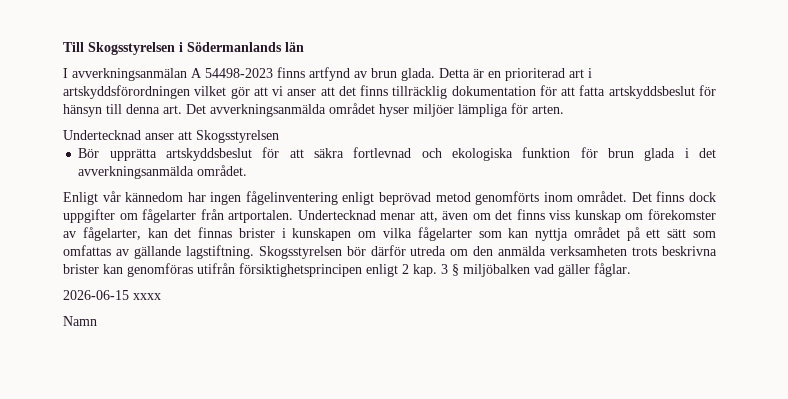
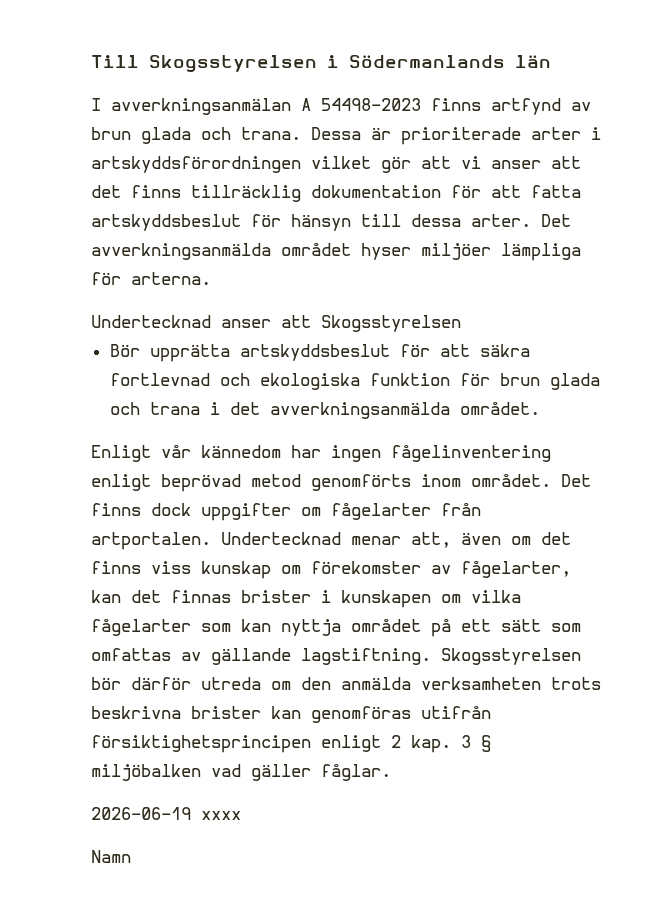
[401,68,584,81] glada. Detta är en prioriterad art -> [141,127,581,145] glada och trana. Dessa är prioriterade arter
[126,104,182,114] denna art. -> [411,214,531,227] dessa arter.
[532,105,564,114] arten. -> [131,272,211,285] arterna.
(676, 154) none -> [109,402,200,415] och trana
[63,290,129,300] 2026-06-15 -> [91,807,191,820] 2026-06-19

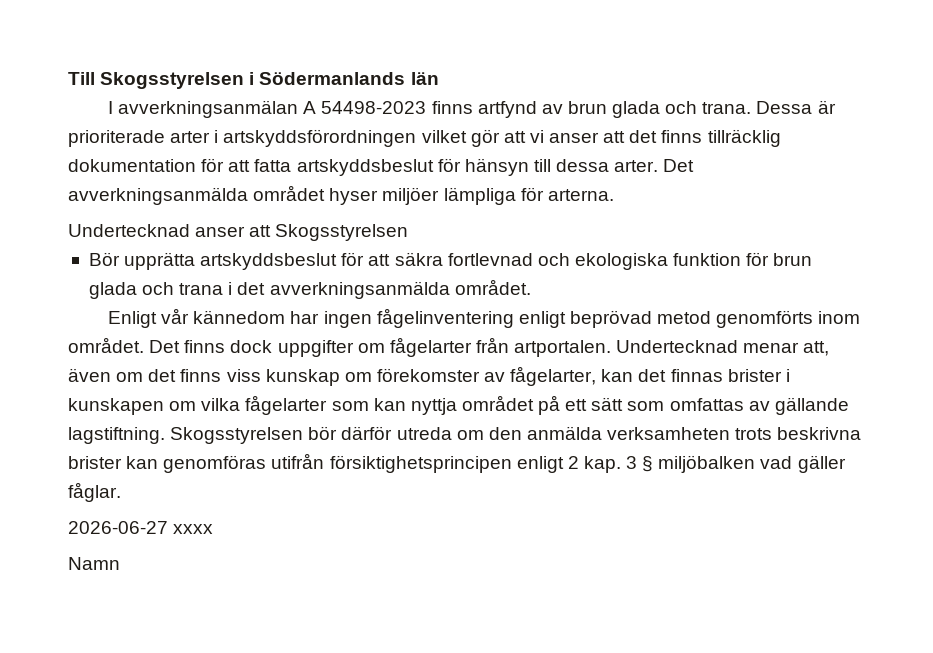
[91,807,191,820] 2026-06-19 -> [68,521,168,534] 2026-06-27

